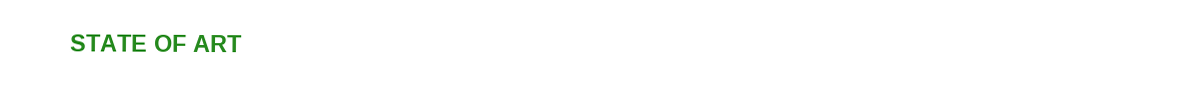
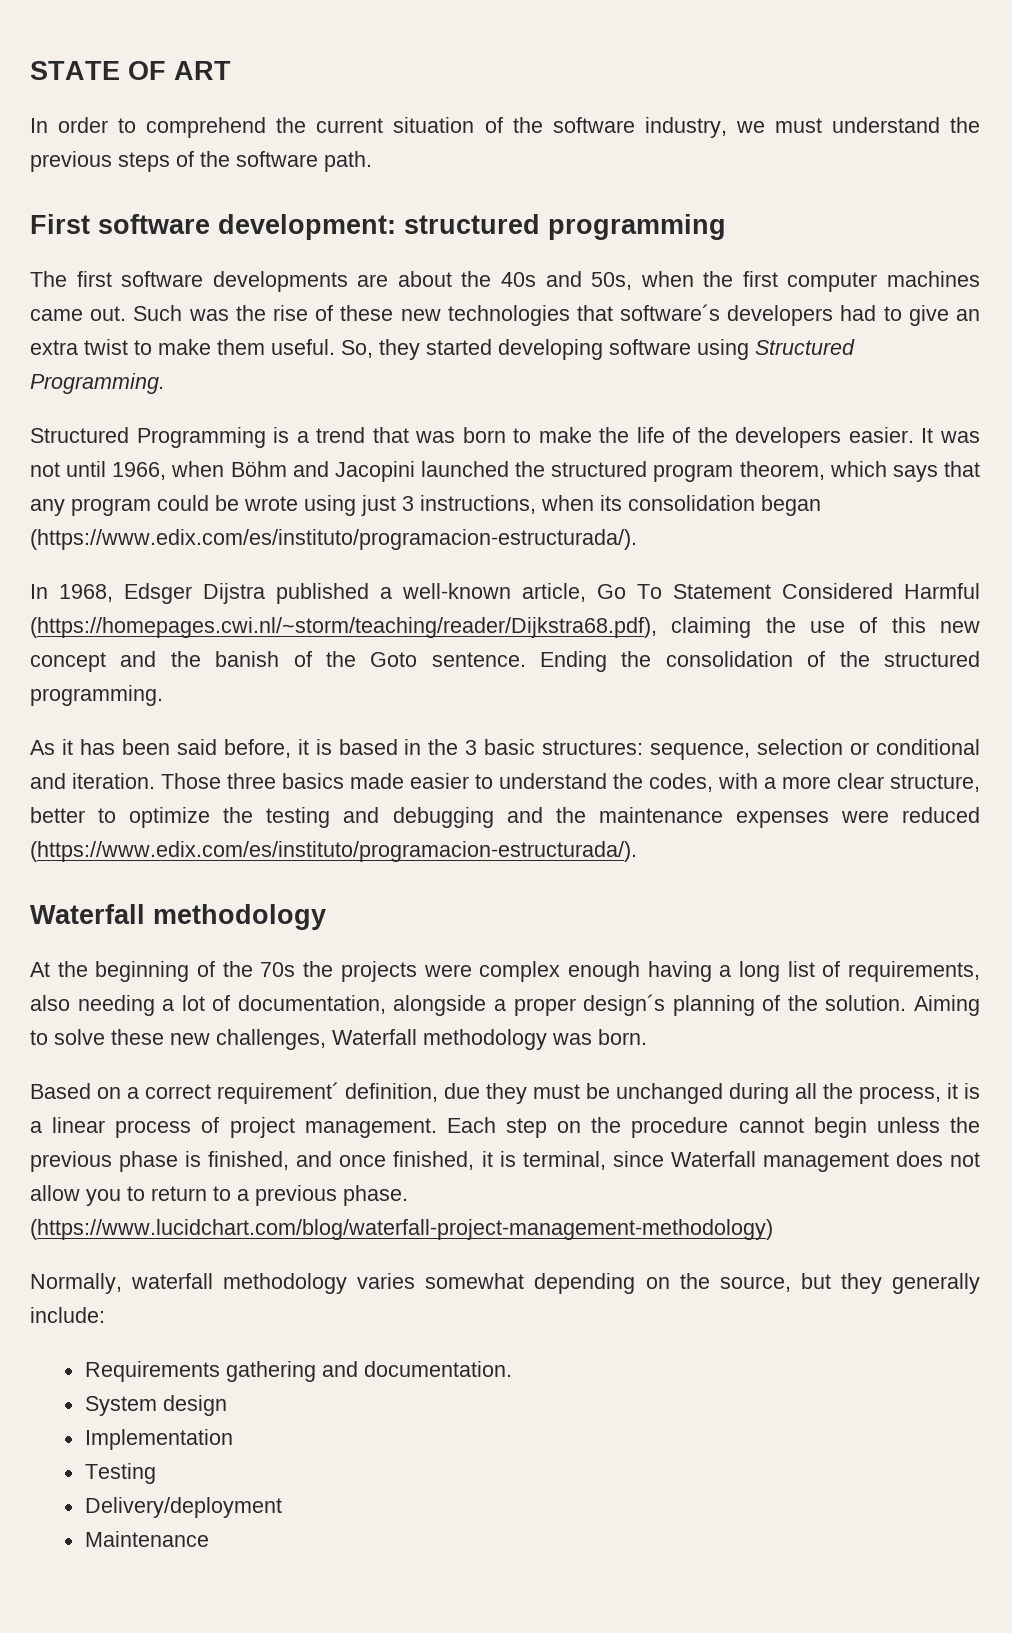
(243, 43) none -> [30,117,980,138] [30,151,372,172] [30,214,726,240] [30,271,980,292] [30,304,980,326] [30,339,855,360] [30,373,165,394] [30,427,980,448] [30,461,980,482] [30,495,821,516] [30,529,637,550] [30,583,980,604] [30,617,981,638] [30,651,980,672] [30,685,163,706] [30,739,981,760] [30,773,980,792] [30,807,981,828] [30,841,637,862] [30,904,326,930] [30,961,980,982] [30,994,980,1016] [30,1029,647,1050] [30,1082,980,1104] [30,1117,980,1138] [30,1151,980,1172] [30,1185,408,1206] [30,1219,773,1240] [30,1273,981,1294] [30,1307,105,1323] [84,1361,512,1382] [84,1395,227,1416] [84,1429,233,1450] [84,1463,156,1484] [84,1497,282,1518] [84,1531,209,1547] // In order to comprehend the current situation of the software industry, we must understand the previous steps of the software path. // First software development: structured programming // The first software developments are about the 40s and 50s, when the first computer machines came out. Such was the rise of these new technologies that software´s developers had to give an extra twist to make them useful. So, they started developing software using Structured Programming. // Structured Programming is a trend that was born to make the life of the developers easier. It was not until 1966, when Böhm and Jacopini launched the structured program theorem, which says that any program could be wrote using just 3 instructions, when its consolidation began (https://www.edix.com/es/instituto/programacion-estructurada/). // In 1968, Edsger Dijstra published a well-known article, Go To Statement Considered Harmful (https://homepages.cwi.nl/~storm/teaching/reader/Dijkstra68.pdf), claiming the use of this new concept and the banish of the Goto sentence. Ending the consolidation of the structured programming. // As it has been said before, it is based in the 3 basic structures: sequence, selection or conditional and iteration. Those three basics made easier to understand the codes, with a more clear structure, better to optimize the testing and debugging and the maintenance expenses were reduced (https://www.edix.com/es/instituto/programacion-estructurada/). // Waterfall methodology // At the beginning of the 70s the projects were complex enough having a long list of requirements, also needing a lot of documentation, alongside a proper design´s planning of the solution. Aiming to solve these new challenges, Waterfall methodology was born. // Based on a correct requirement´ definition, due they must be unchanged during all the process, it is a linear process of project management. Each step on the procedure cannot begin unless the previous phase is finished, and once finished, it is terminal, since Waterfall management does not allow you to return to a previous phase. (https://www.lucidchart.com/blog/waterfall-project-management-methodology) // Normally, waterfall methodology varies somewhat depending on the source, but they generally include: // Requirements gathering and documentation. // System design // Implementation // Testing // Delivery/deployment // Maintenance

